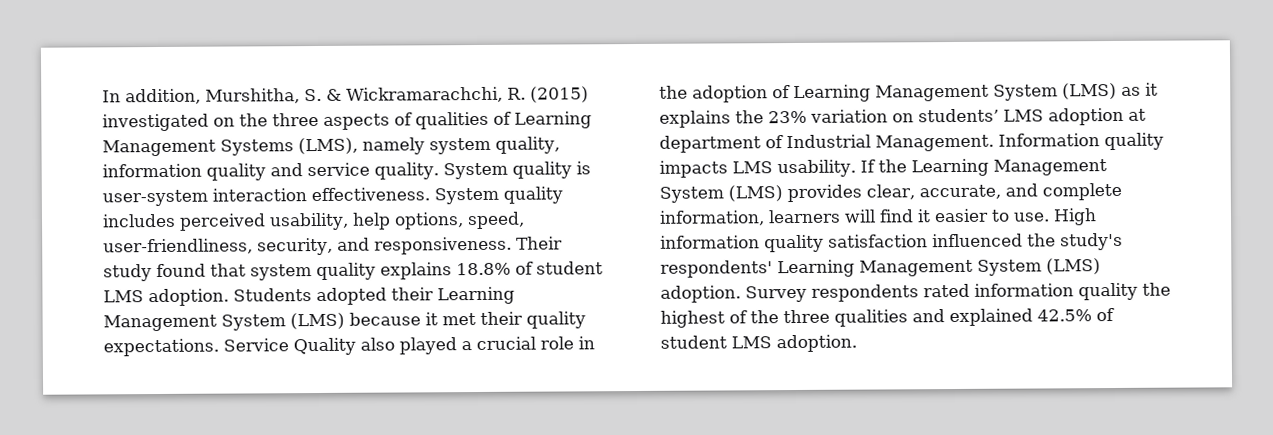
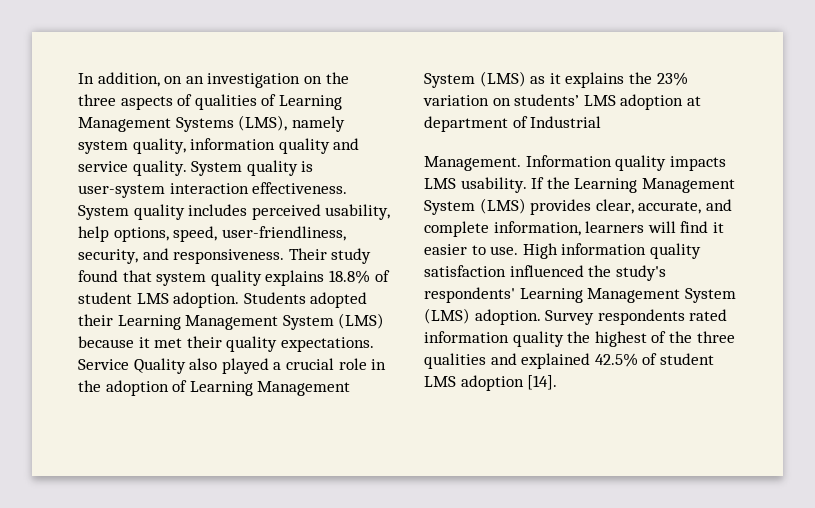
[205,86,589,104] [102,113,209,132] Murshitha, S. & Wickramarachchi, R. (2015) investigated -> [164,73,301,88] on an investigation
(871, 141) none -> (602, 122) //
[776,334,857,353] adoption. -> [460,375,558,391] adoption [14].

